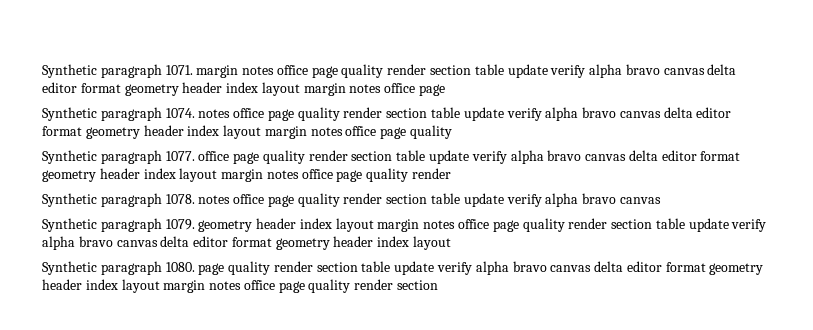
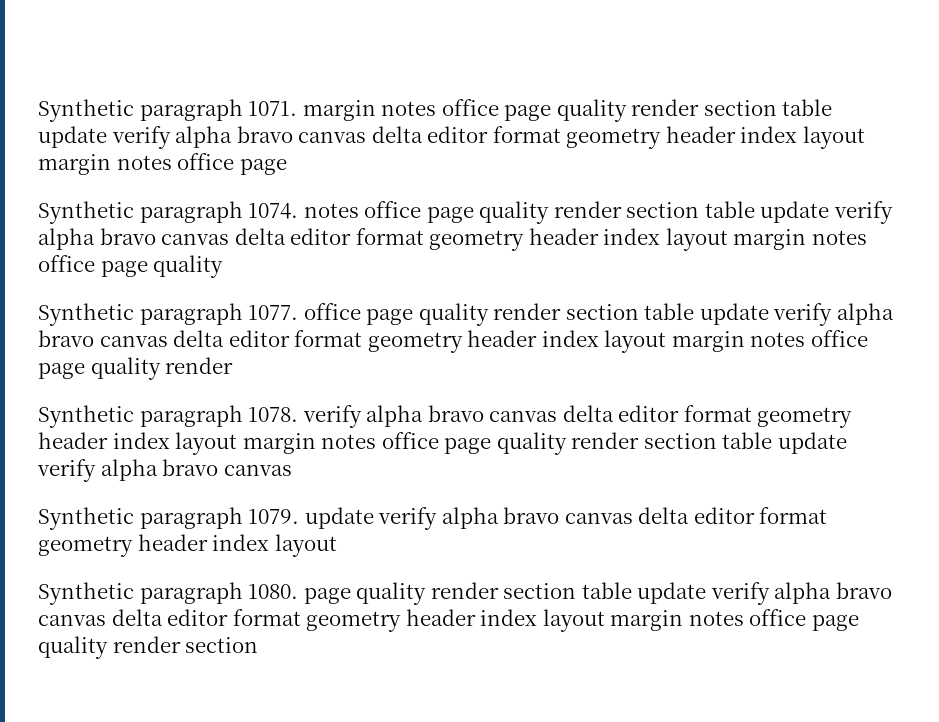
(195, 199) none -> [302,405,853,428] [38,432,316,455] verify alpha bravo canvas delta editor format geometry header index layout margin
[198,218,685,232] geometry header index layout margin notes office page quality render section table -> (300, 516) none

